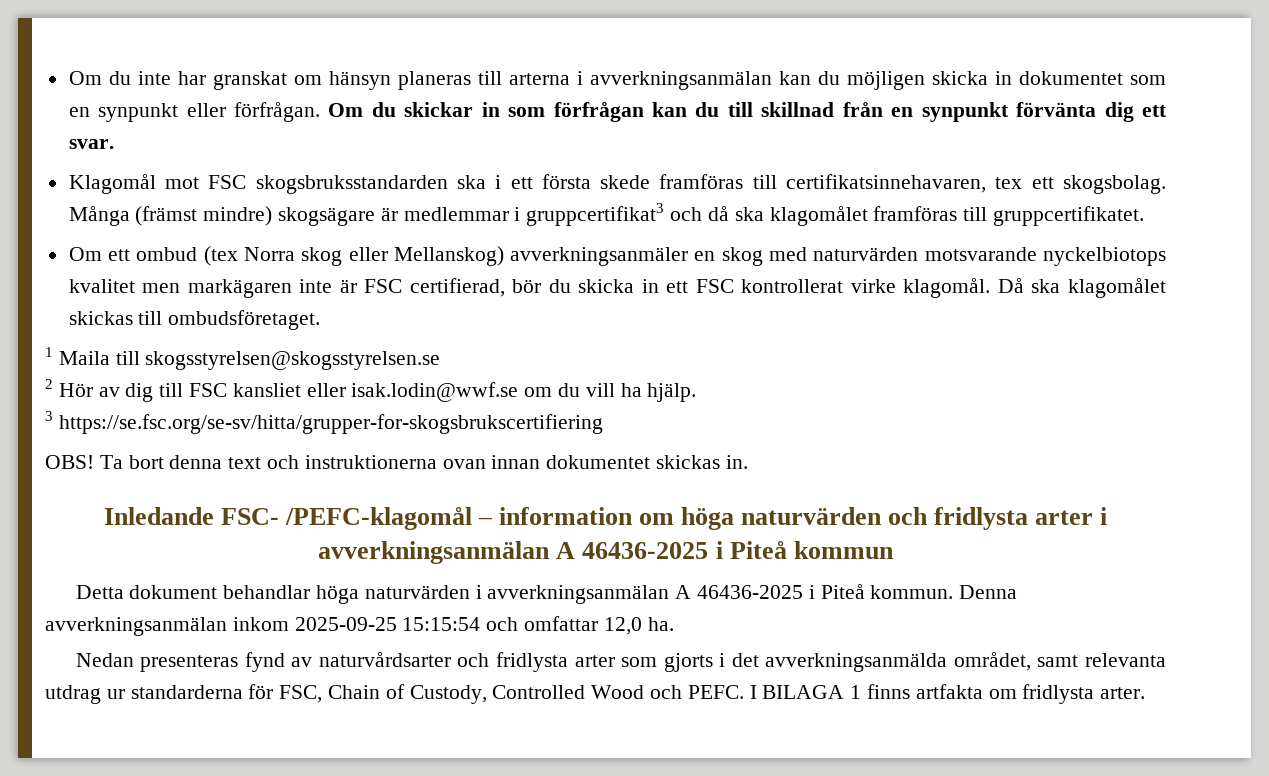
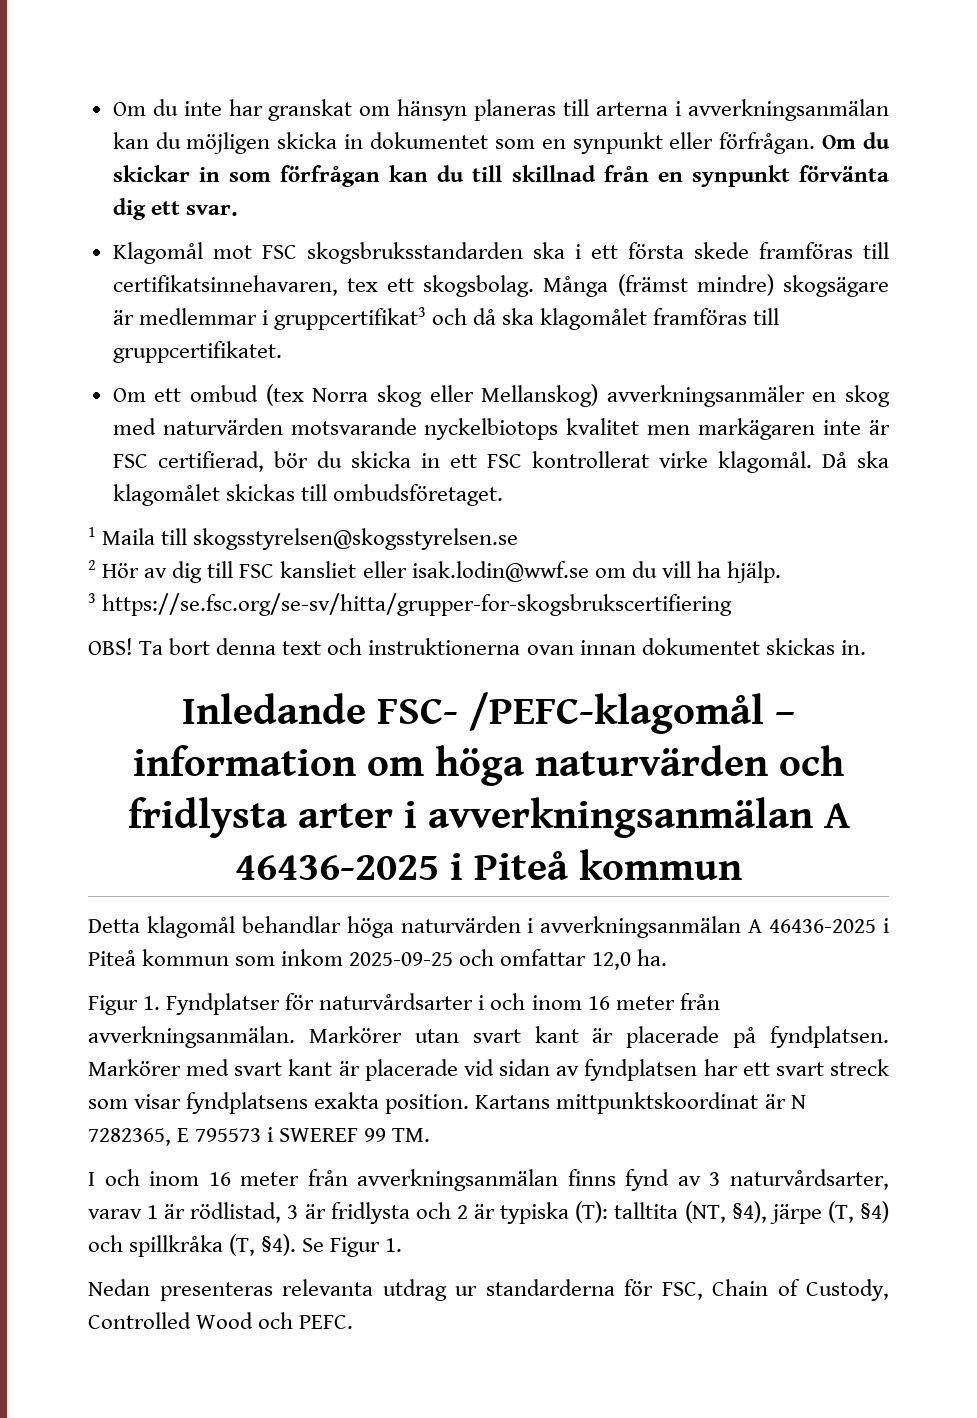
[129,585,218,599] dokument -> [146,916,235,938] klagomål
[870,585,1018,599] [45,617,227,636] kommun. Denna avverkningsanmälan -> [142,949,276,966] kommun som
[402,617,481,631] 15:15:54 -> (454, 959) none
[75,652,1079,672] Nedan presenteras fynd av naturvårdsarter och fridlysta arter som gjorts i det avverkningsanmälda området, samt -> [88,993,720,1015] [88,1026,889,1048] [88,1059,889,1081] [88,1092,806,1114] [88,1127,431,1146] [88,1169,889,1191] [88,1201,890,1224] [88,1234,403,1257] [88,1279,273,1301] Figur 1. Fyndplatser för naturvårdsarter i och inom 16 meter från avverkningsanmälan. Markörer utan svart kant är placerade på fyndplatsen. Markörer med svart kant är placerade vid sidan av fyndplatsen har ett svart streck som visar fyndplatsens exakta position. Kartans mittpunktskoordinat är N 7282365, E 795573 i SWEREF 99 TM. // I och inom 16 meter från avverkningsanmälan finns fynd av 3 naturvårdsarter, varav 1 är rödlistad, 3 är fridlysta och 2 är typiska (T): talltita (NT, §4), järpe (T, §4) och spillkråka (T, §4). Se Figur 1. // Nedan presenteras
[749,684,1146,704] I BILAGA 1 finns artfakta om fridlysta arter. -> (354, 1322) none

